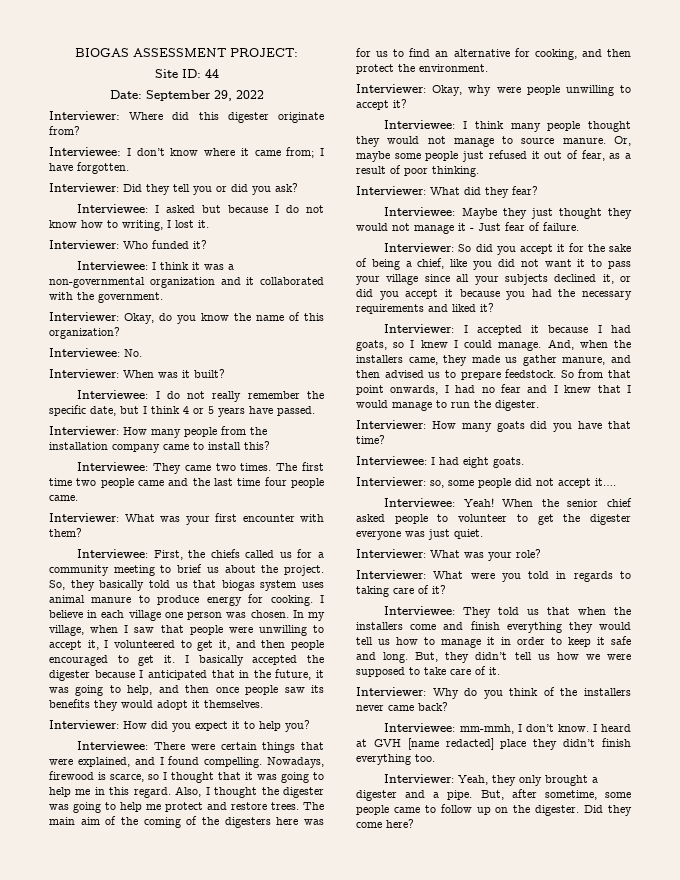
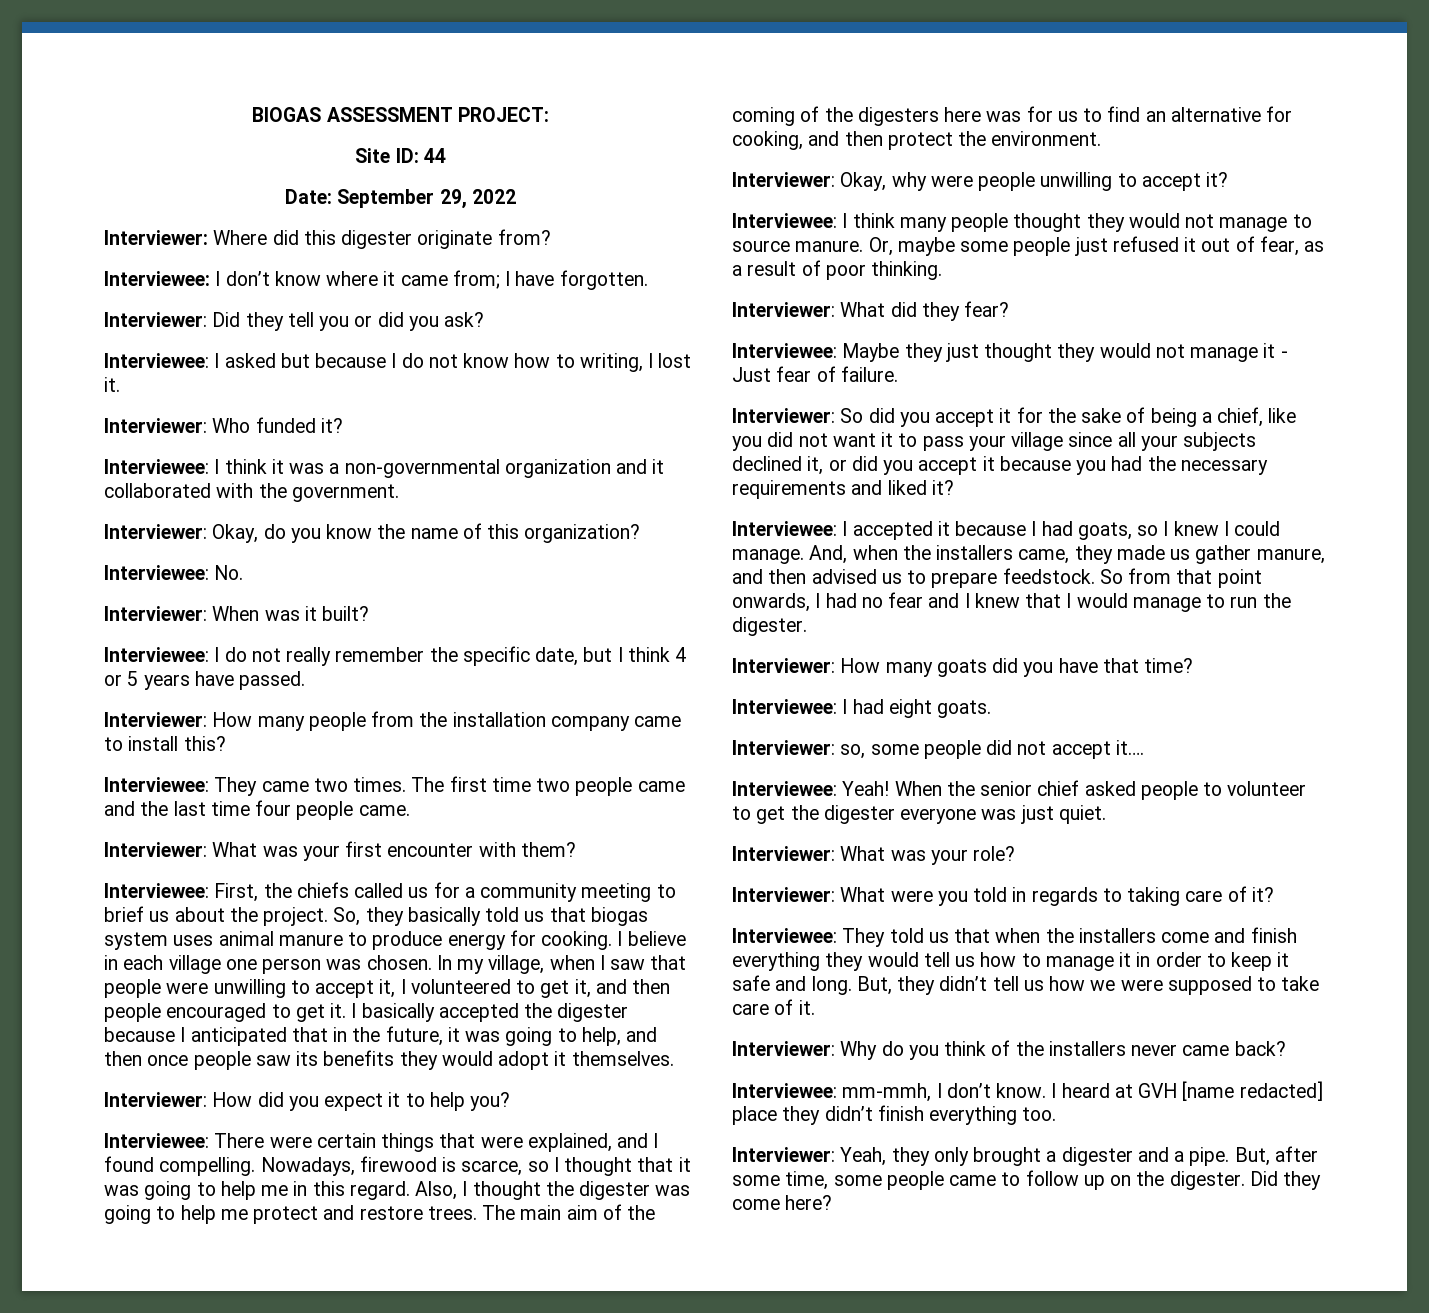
[384,324,455,333] Interviewer: -> [732,521,837,536] Interviewee:
[544,790,597,800] sometime, -> [732,1171,829,1190] some time,

